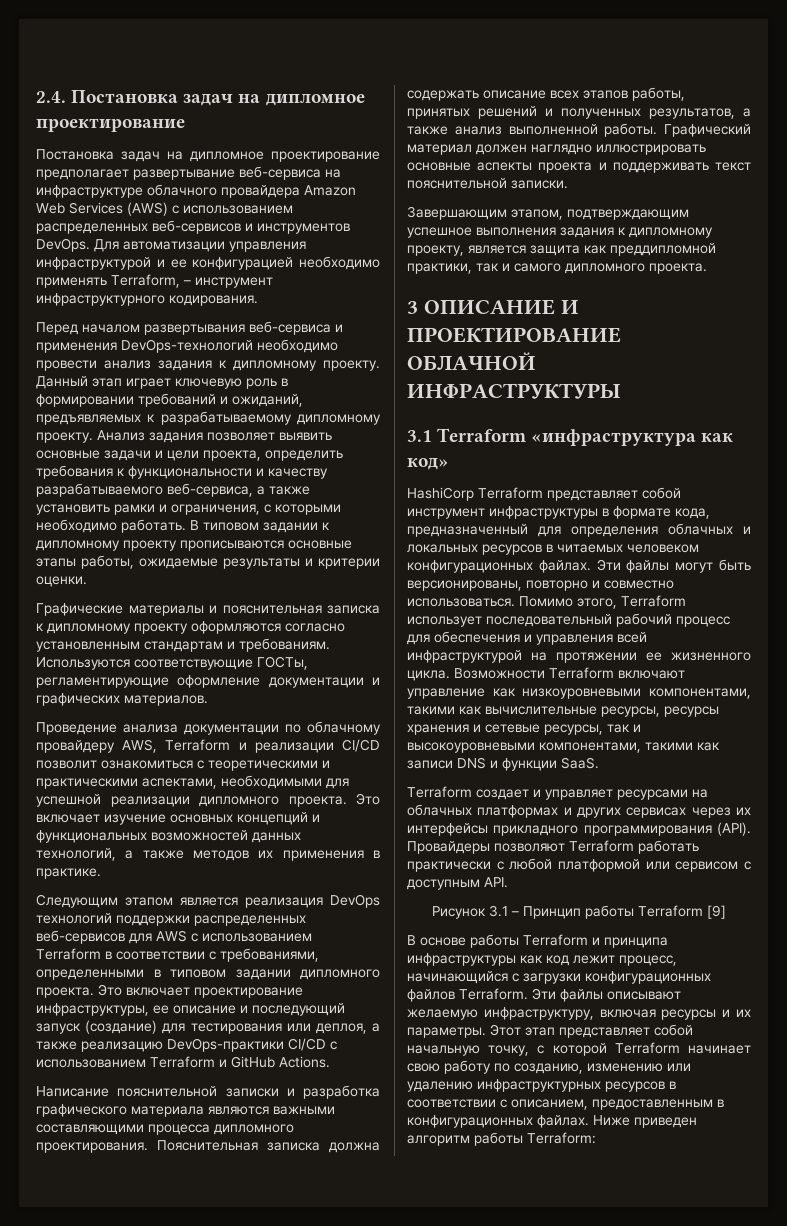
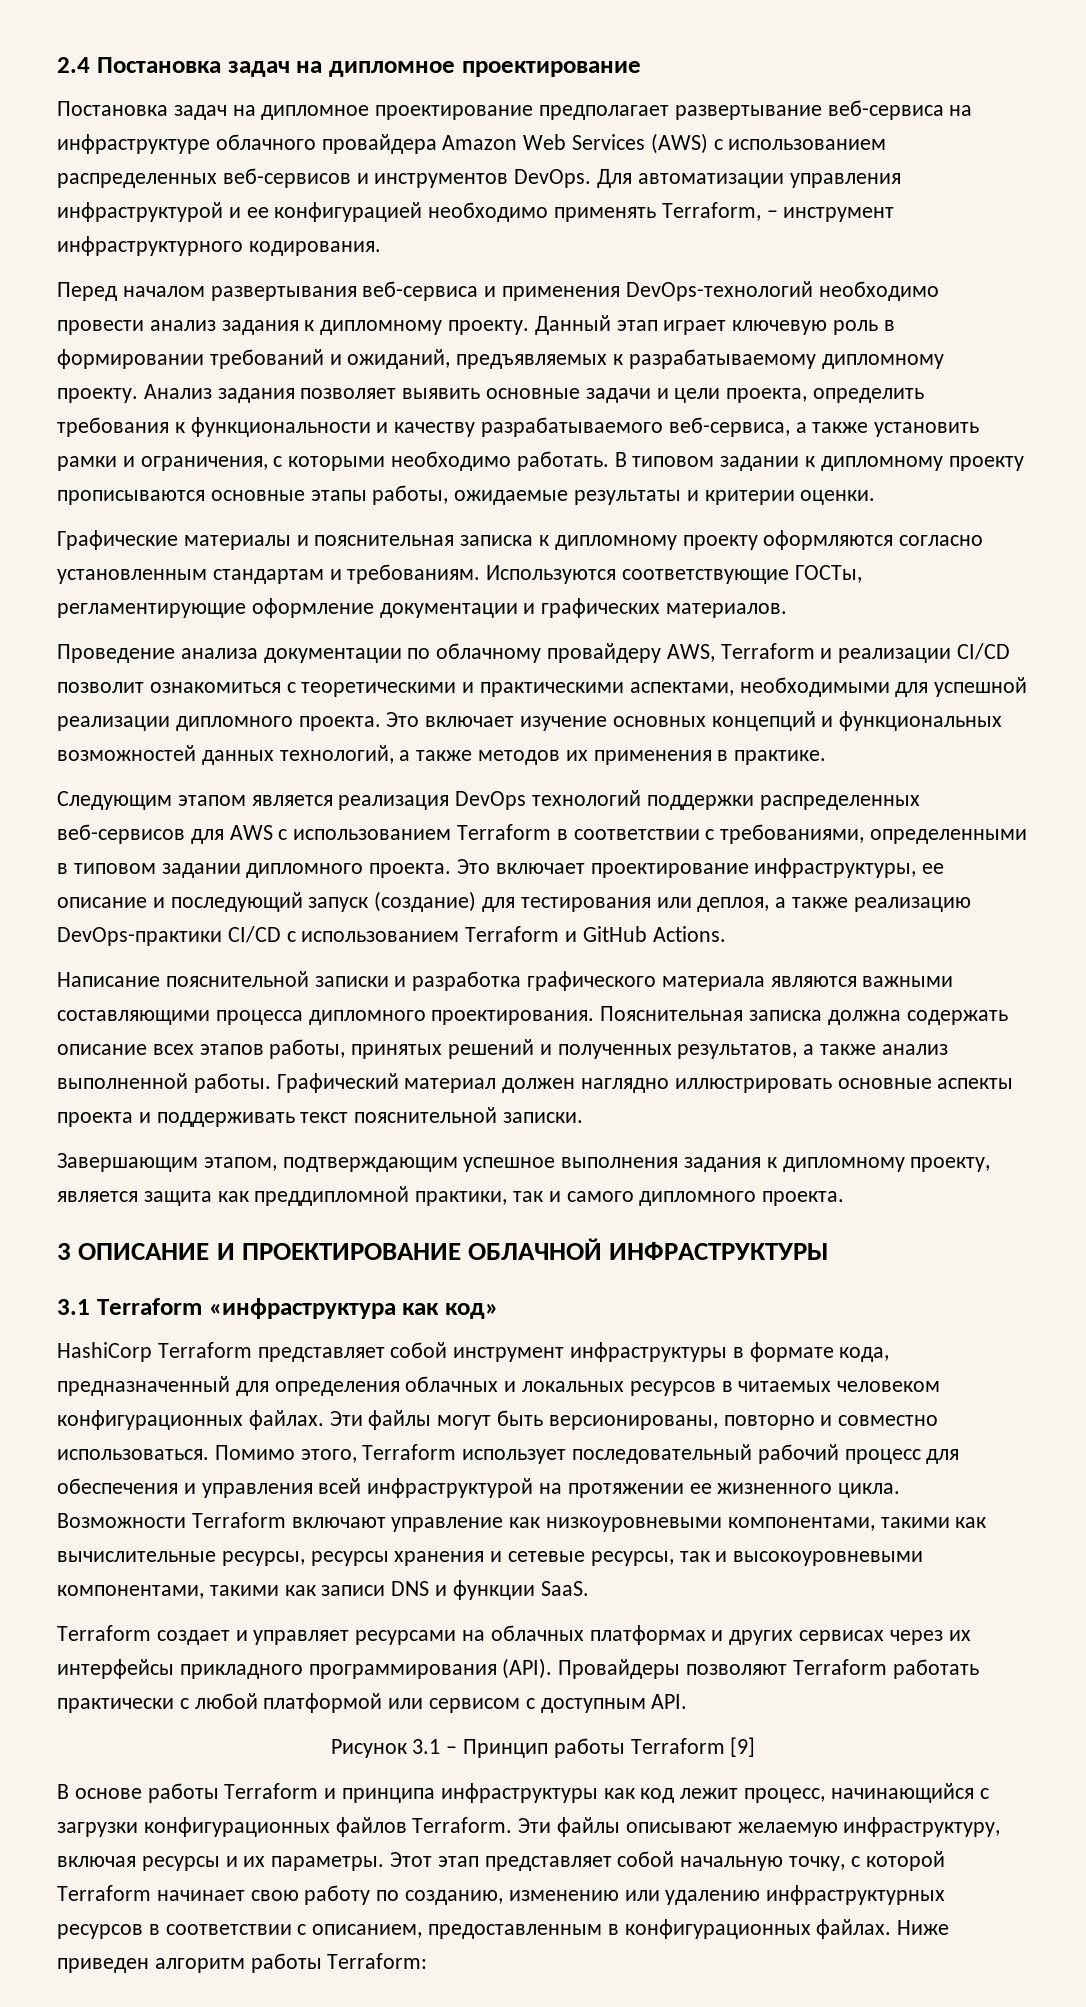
[36,91,66,103] 2.4. -> [57,57,90,73] 2.4

